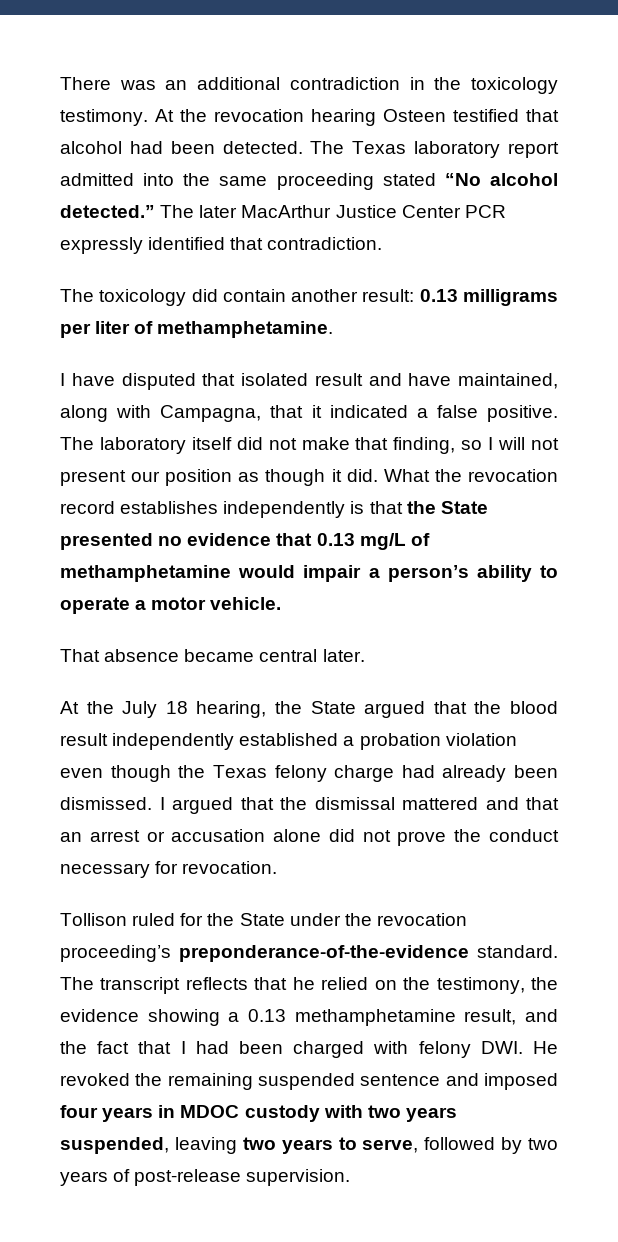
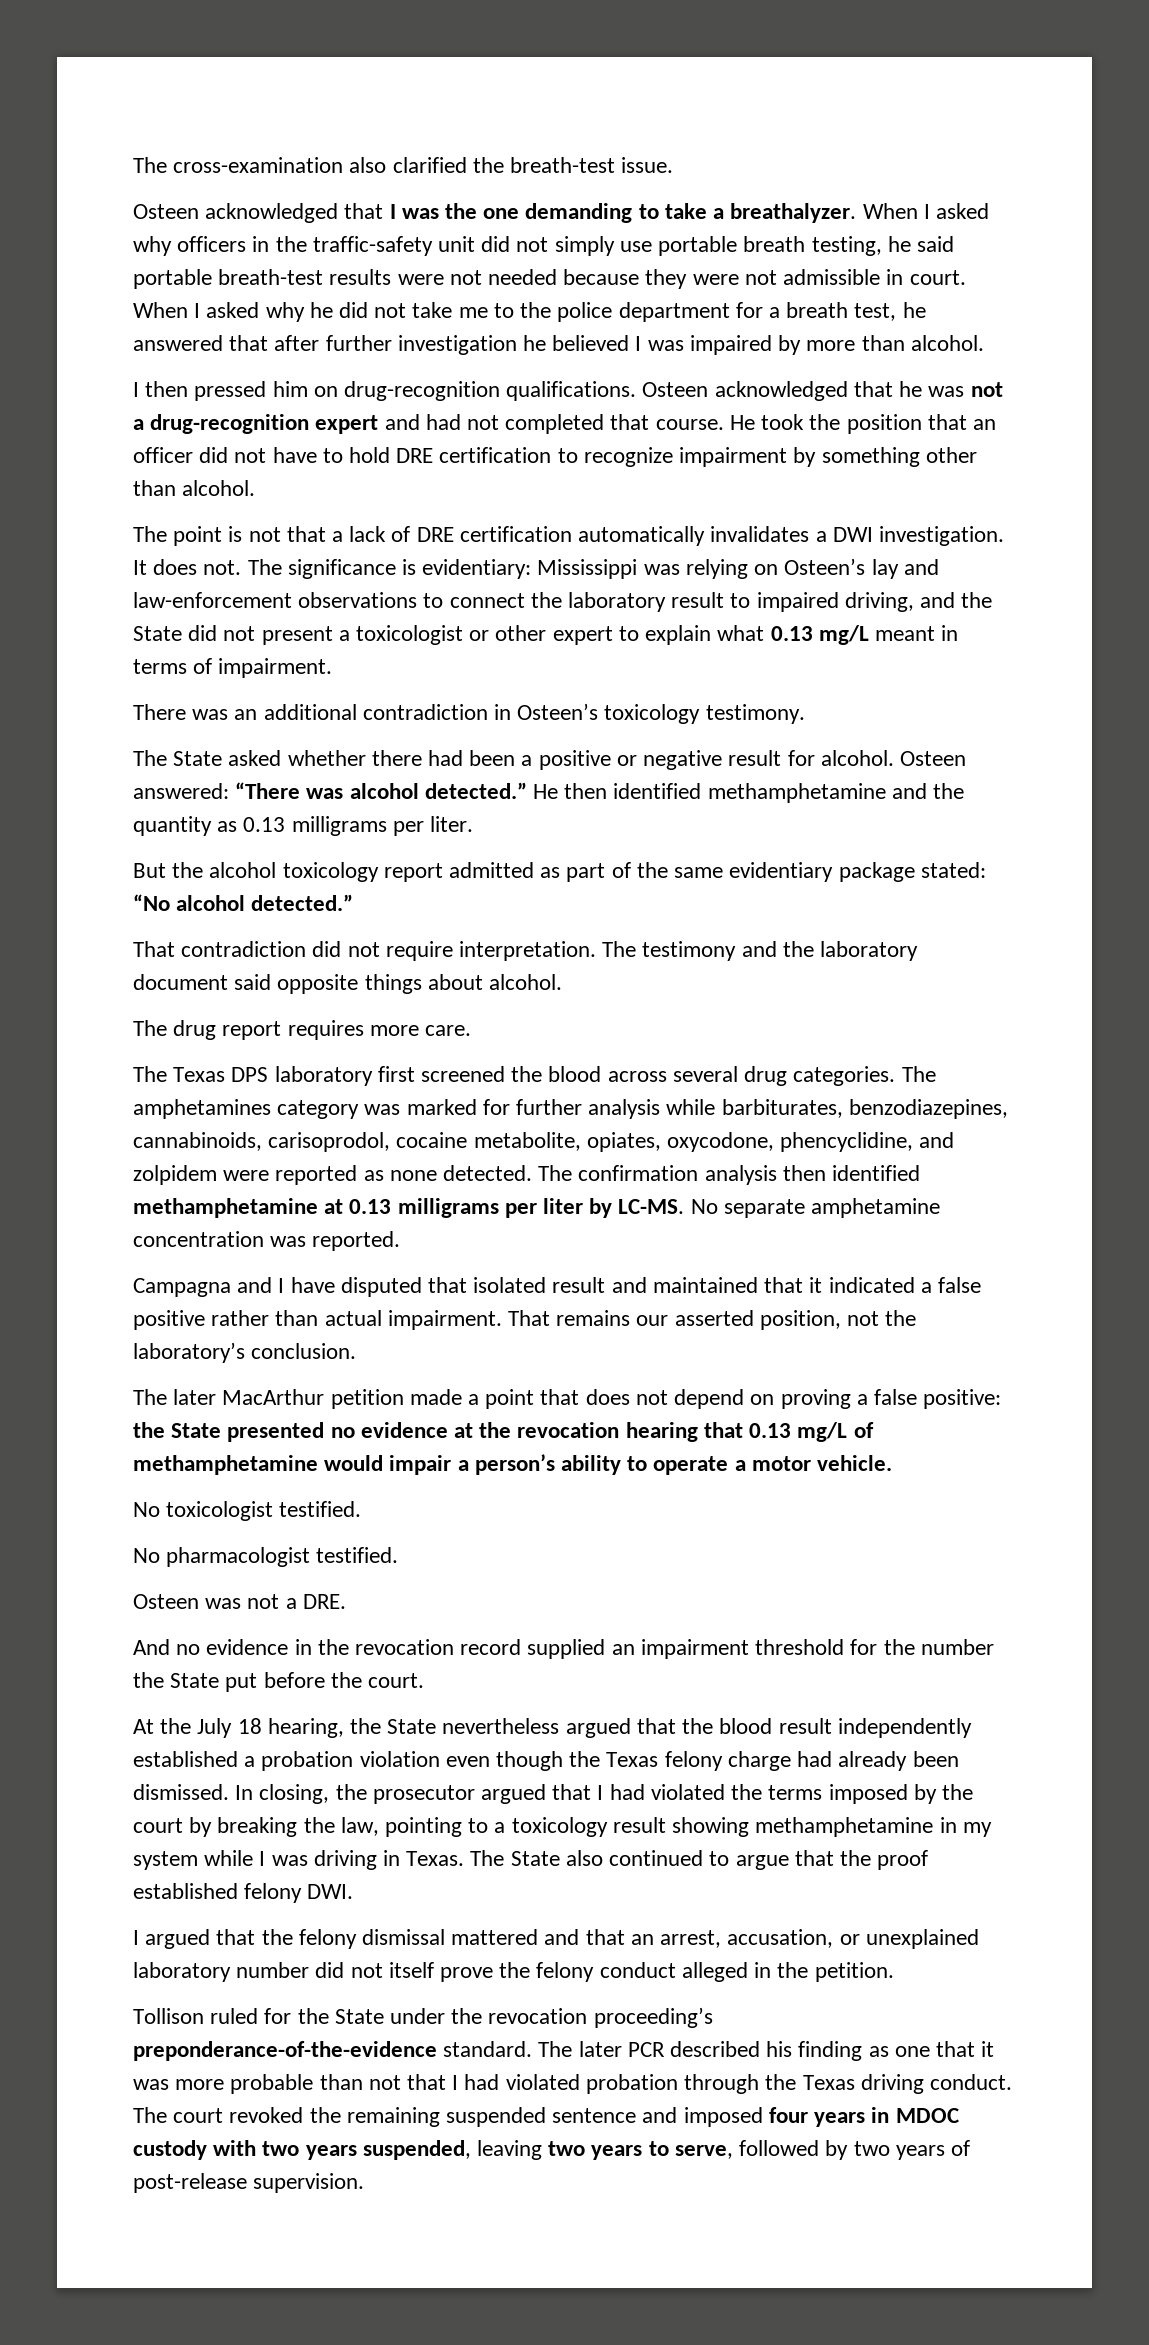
(60, 83) none -> [133,157,674,173] [133,203,989,223] [133,236,954,256] [133,269,966,289] [133,302,926,322] [133,335,984,355] [133,381,1003,401] [133,414,996,434] [133,447,977,467] [133,480,256,496] [133,526,1004,546] [133,558,939,579] [133,592,993,612] [133,625,959,645] [133,658,333,678] The cross-examination also clarified the breath-test issue. // Osteen acknowledged that I was the one demanding to take a breathalyzer. When I asked why officers in the traffic-safety unit did not simply use portable breath testing, he said portable breath-test results were not needed because they were not admissible in court. When I asked why he did not take me to the police department for a breath test, he answered that after further investigation he believed I was impaired by more than alcohol. // I then pressed him on drug-recognition qualifications. Osteen acknowledged that he was not a drug-recognition expert and had not completed that course. He took the position that an officer did not have to hold DRE certification to recognize impairment by something other than alcohol. // The point is not that a lack of DRE certification automatically invalidates a DWI investigation. It does not. The significance is evidentiary: Mississippi was relying on Osteen’s lay and law-enforcement observations to connect the laboratory result to impaired driving, and the State did not present a toxicologist or other expert to explain what 0.13 mg/L meant in terms of impairment. //
[434,77,462,90] the -> [517,703,599,720] Osteen’s
[155,109,559,126] [60,141,559,158] [60,173,558,190] [60,205,506,218] [60,237,383,254] [60,289,558,306] [60,321,334,338] At the revocation hearing Osteen testified that alcohol had been detected. The Texas laboratory report admitted into the same proceeding stated “No alcohol detected.” The later MacArthur Justice Center PCR expressly identified that contradiction. // The toxicology did contain another result: 0.13 milligrams per liter of methamphetamine. // -> [133,750,966,770] [133,782,965,803] [133,816,474,836] [133,862,986,882] [133,894,354,911] [133,941,919,961] [133,974,563,994] [133,1020,472,1040] [133,1066,936,1086] [133,1099,1008,1119] [133,1132,955,1152] [133,1165,921,1185] [133,1198,941,1218] [133,1231,401,1251] [133,1277,273,1297] // The State asked whether there had been a positive or negative result for alcohol. Osteen answered: “There was alcohol detected.” He then identified methamphetamine and the quantity as 0.13 milligrams per liter. // But the alcohol toxicology report admitted as part of the same evidentiary package stated: “No alcohol detected.” // That contradiction did not require interpretation. The testimony and the laboratory document said opposite things about alcohol. // The drug report requires more care. // The Texas DPS laboratory first screened the blood across several drug categories. The amphetamines category was marked for further analysis while barbiturates, benzodiazepines, cannabinoids, carisoprodol, cocaine metabolite, opiates, oxycodone, phencyclidine, and zolpidem were reported as none detected. The confirmation analysis then identified methamphetamine at 0.13 milligrams per liter by LC-MS. No separate amphetamine concentration was reported. // Campagna and
[408,373,558,389] [60,405,262,422] have maintained, along with Campagna, -> [652,1277,758,1293] maintained
[487,405,558,422] [60,437,560,454] [60,469,558,486] [60,501,403,518] positive. The laboratory itself did not make that finding, so I will not present our position as though it did. What the revocation record establishes independently is that -> [133,1310,917,1330] [133,1342,357,1363] [133,1389,1002,1409] positive rather than actual impairment. That remains our asserted position, not the laboratory’s conclusion. // The later MacArthur petition made a point that does not depend on proving a false positive:
(272, 539) none -> [454,1422,698,1442] at the revocation hearing
[60,649,365,662] That absence became central later. -> [133,1501,362,1521] [133,1547,399,1567] [133,1594,346,1609] [133,1639,994,1659] [133,1672,425,1692] No toxicologist testified. // No pharmacologist testified. // Osteen was not a DRE. // And no evidence in the revocation record supplied an impairment threshold for the number the State put before the court.
(356, 707) none -> [442,1718,560,1734] nevertheless
(152, 803) none -> [235,1784,973,1804] [133,1817,992,1837] [133,1850,929,1870] [133,1883,354,1903] In closing, the prosecutor argued that I had violated the terms imposed by the court by breaking the law, pointing to a toxicology result showing methamphetamine in my system while I was driving in Texas. The State also continued to argue that the proof established felony DWI. //
(307, 803) none -> [298,1929,357,1949] felony
[89,829,391,842] arrest or accusation alone did not -> [660,1929,979,1949] [133,1962,434,1982] arrest, accusation, or unexplained laboratory number did not itself
[488,829,559,842] [60,861,278,878] conduct necessary for revocation. -> [536,1962,894,1982] felony conduct alleged in the petition.
[100,977,558,994] [60,1009,559,1026] [60,1041,558,1058] transcript reflects that he relied on the testimony, the evidence showing a 0.13 methamphetamine result, and the fact that I had been charged with felony DWI. He -> [578,2041,995,2061] [133,2074,1012,2094] [133,2107,224,2123] later PCR described his finding as one that it was more probable than not that I had violated probation through the Texas driving conduct. The court

